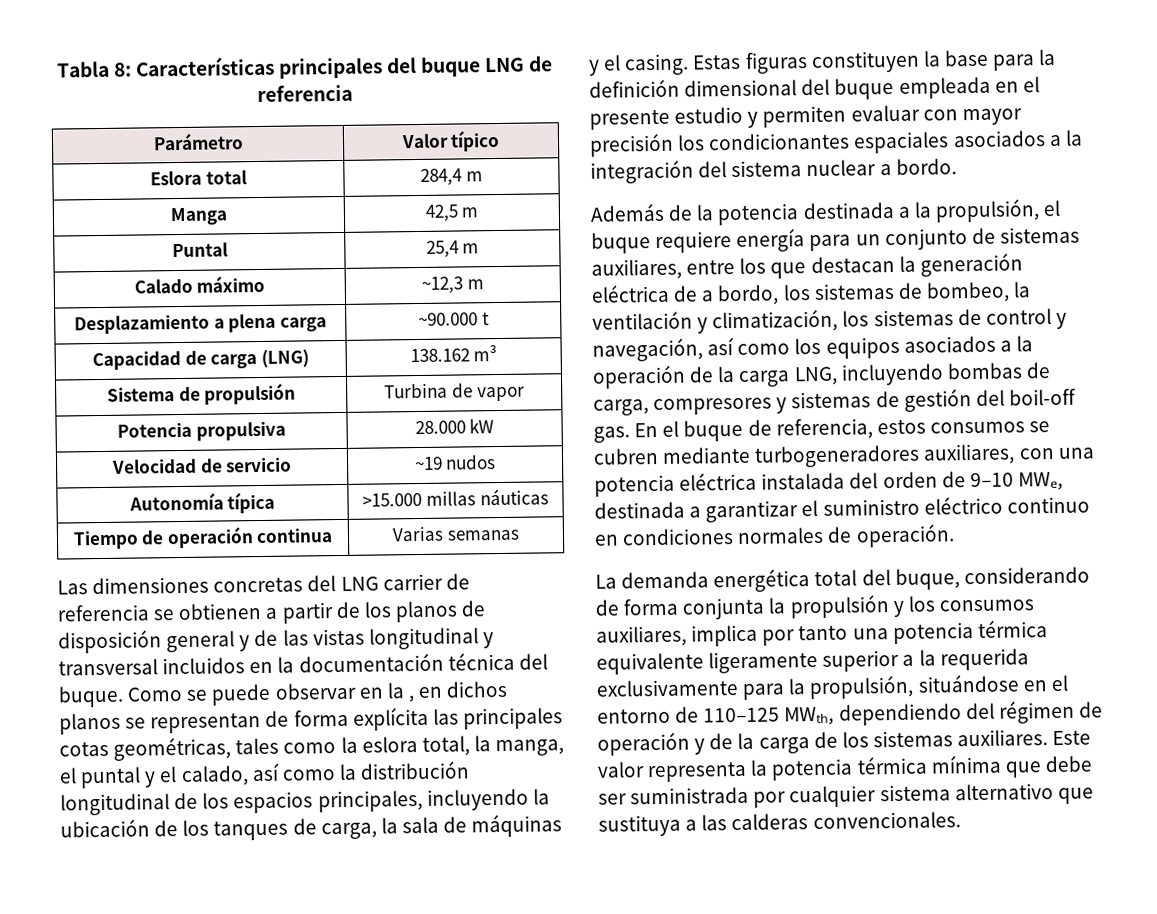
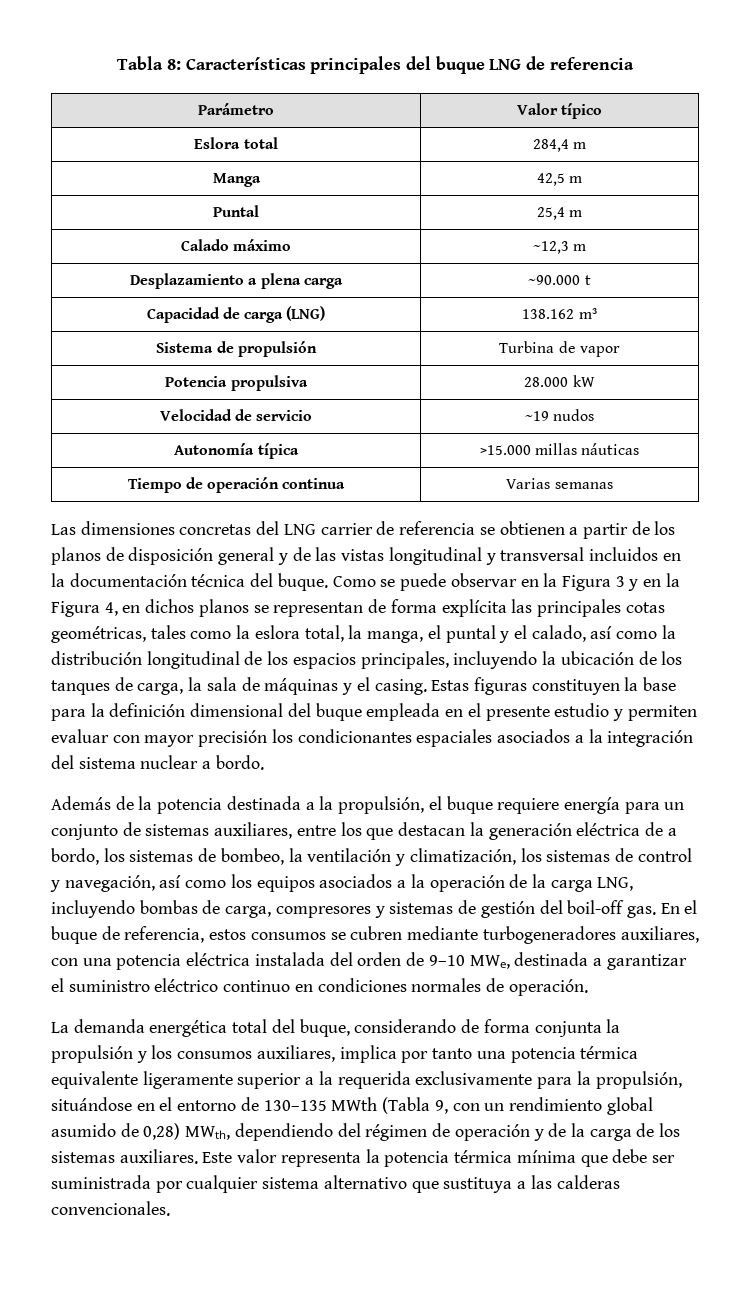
[407,695,415,703] , -> [561,573,680,591] [51,601,118,617] Figura 3 y en la Figura 4,
[703,707,781,723] 110–125 -> [263,1097,653,1115] [51,1123,181,1140] 130–135 MWth (Tabla 9, con un rendimiento global asumido de 0,28)

